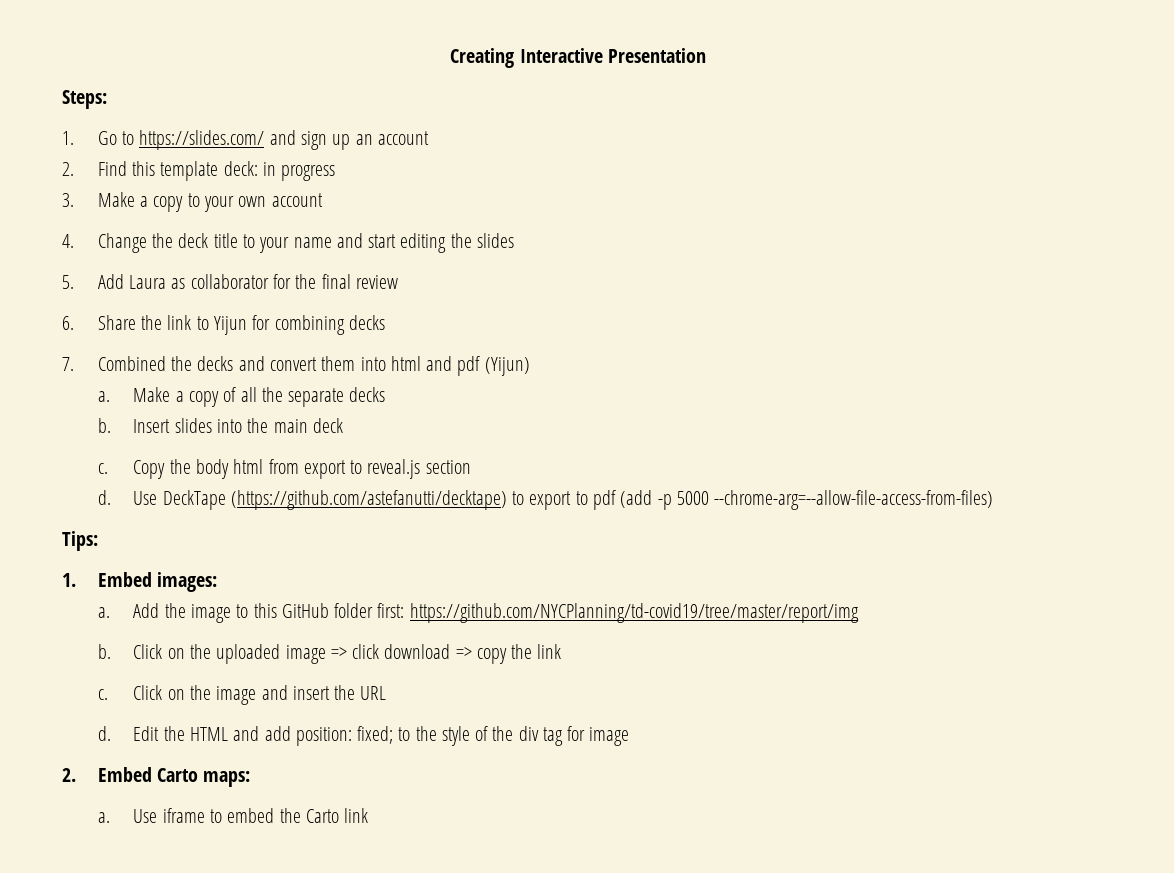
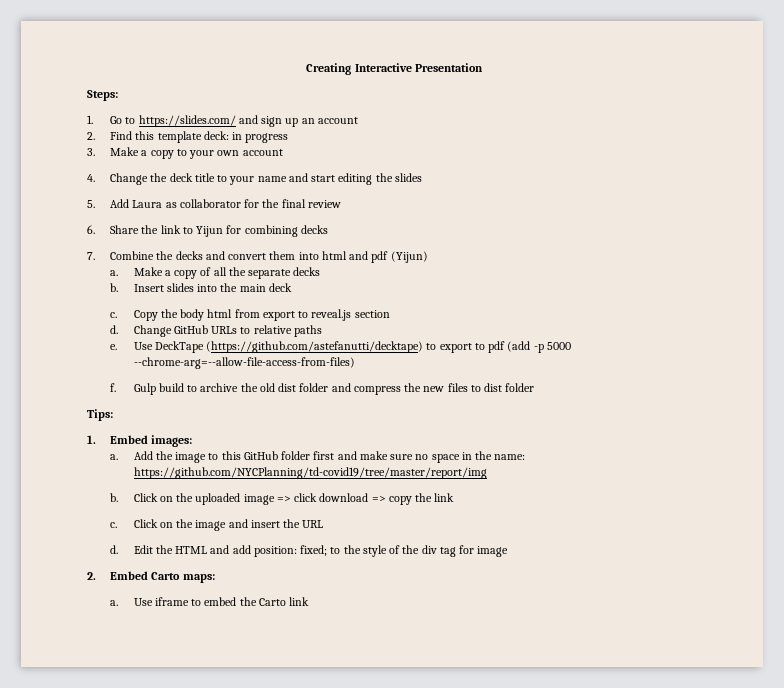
[97,356,166,371] Combined -> [110,251,155,260] Combine
(111, 497) none -> [133,325,322,337] [110,344,118,350] Change GitHub URLs to relative paths // e.
(994, 500) none -> [110,383,535,395] // f. Gulp build to archive the old dist folder and compress the new files to dist folder
[377,603,405,618] first: -> [313,451,526,463] first and make sure no space in the name:

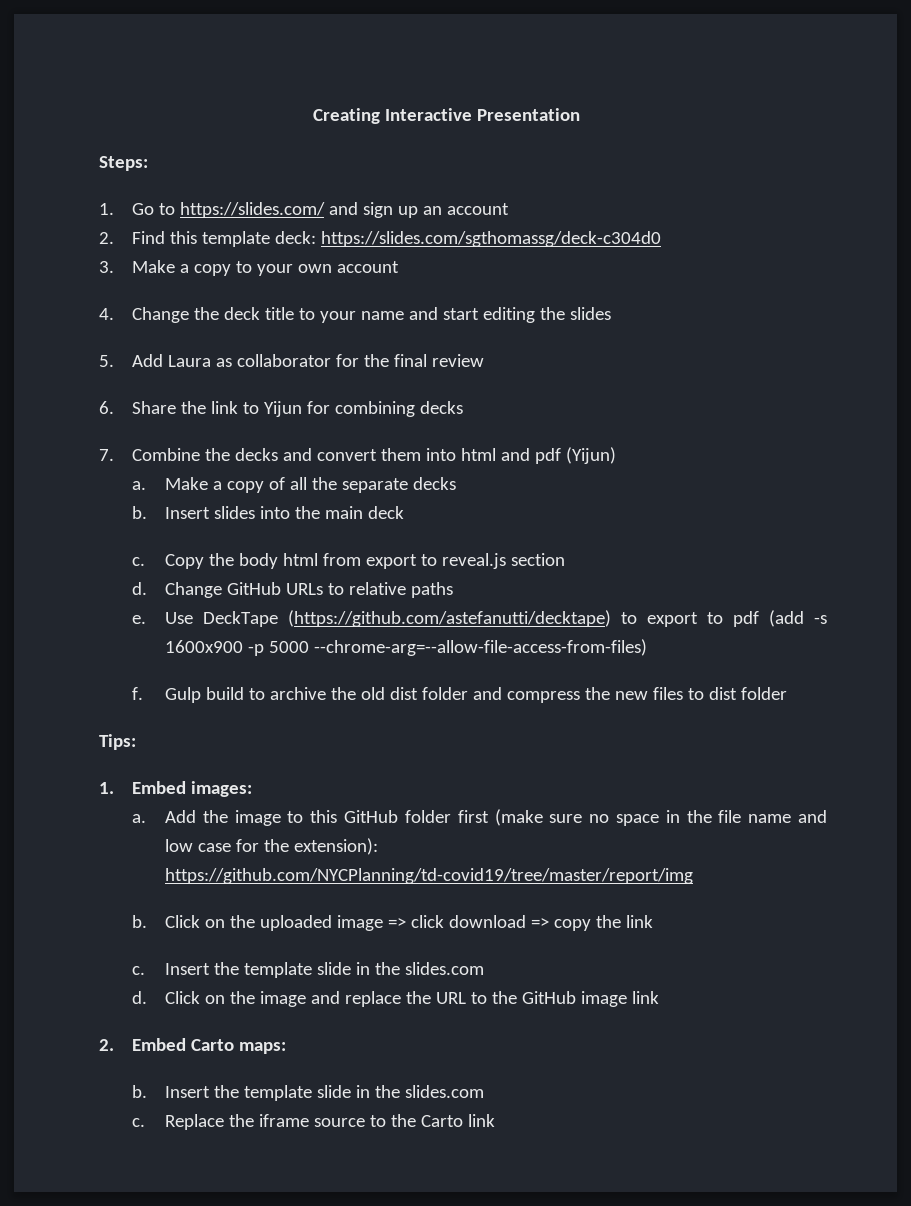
[232,132,289,143] in progress -> [320,231,661,247] https://slides.com/sgthomassg/deck-c304d0
(531, 346) none -> [814,615,827,624] [165,640,244,653] -s 1600x900
[337,451,388,460] and make -> [494,809,543,826] (make
[494,454,526,460] name: -> [718,810,827,823] [165,838,379,855] file name and low case for the extension):
(118, 525) none -> [165,962,484,978] [132,991,148,1004] Insert the template slide in the slides.com // d.
[250,520,280,528] insert -> [344,991,401,1007] replace
[110,545,509,557] // d. Edit the HTML and add position: fixed; to the style of the div tag for image -> [470,991,659,1007] to the GitHub image link
[110,597,237,606] a. Use iframe to embed -> [132,1085,484,1101] [132,1114,387,1130] b. Insert the template slide in the slides.com // c. Replace the iframe source to

